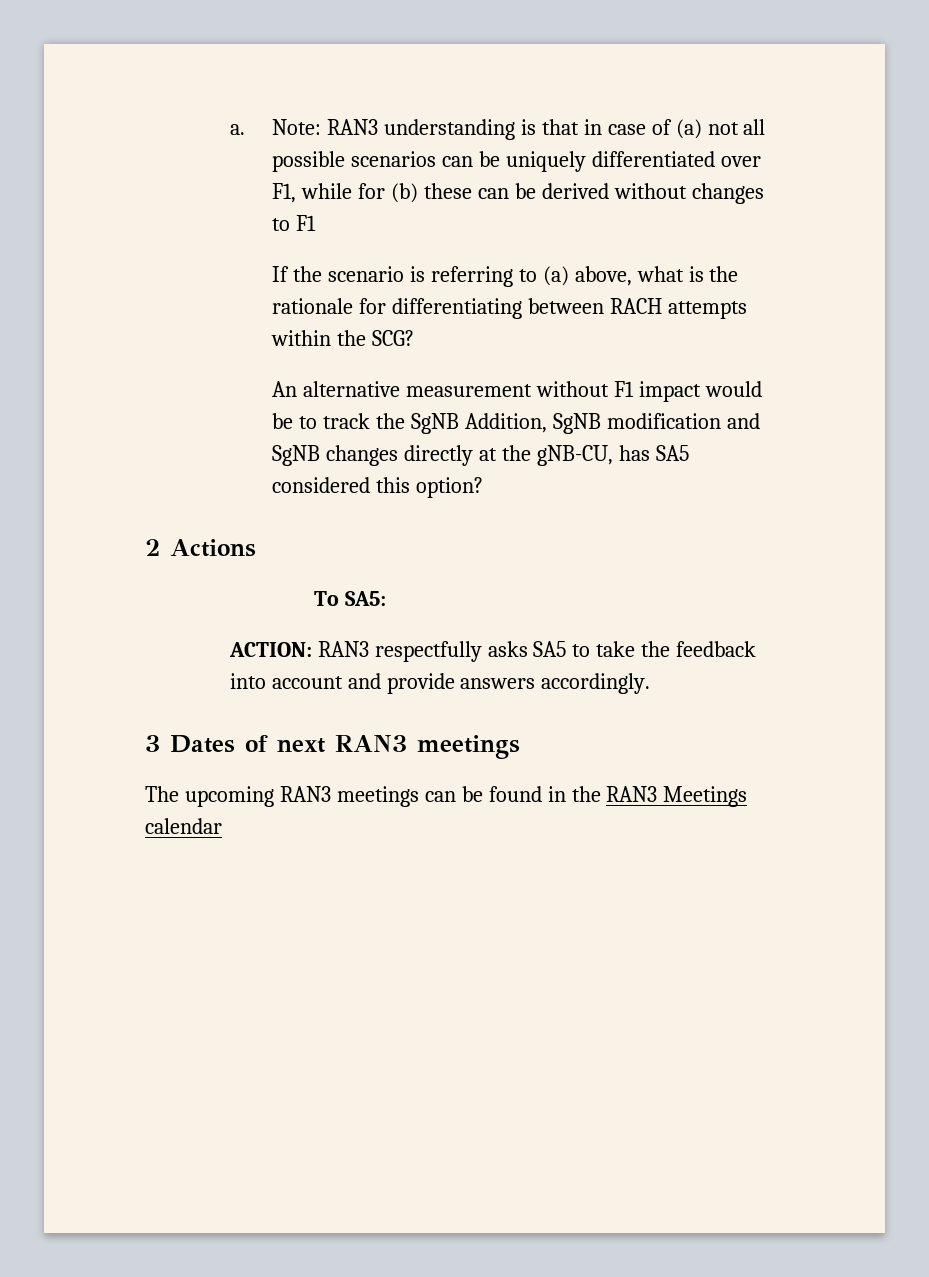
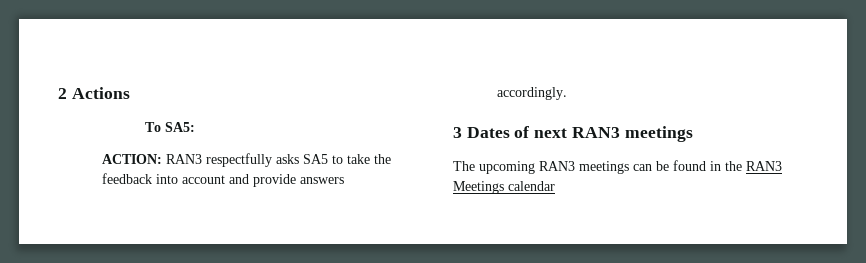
[229,119,766,140] [272,151,761,172] [272,183,764,204] [272,215,317,231] [272,266,739,287] [272,298,747,319] [271,330,414,346] [272,381,762,402] [272,413,760,434] [272,445,689,466] [272,477,483,498] a. Note: RAN3 understanding is that in case of (a) not all possible scenarios can be uniquely differentiated over F1, while for (b) these can be derived without changes to F1 // If the scenario is referring to (a) above, what is the rationale for differentiating between RACH attempts within the SCG? // An alternative measurement without F1 impact would be to track the SgNB Addition, SgNB modification and SgNB changes directly at the gNB-CU, has SA5 considered this option? // -> (58, 93) none

